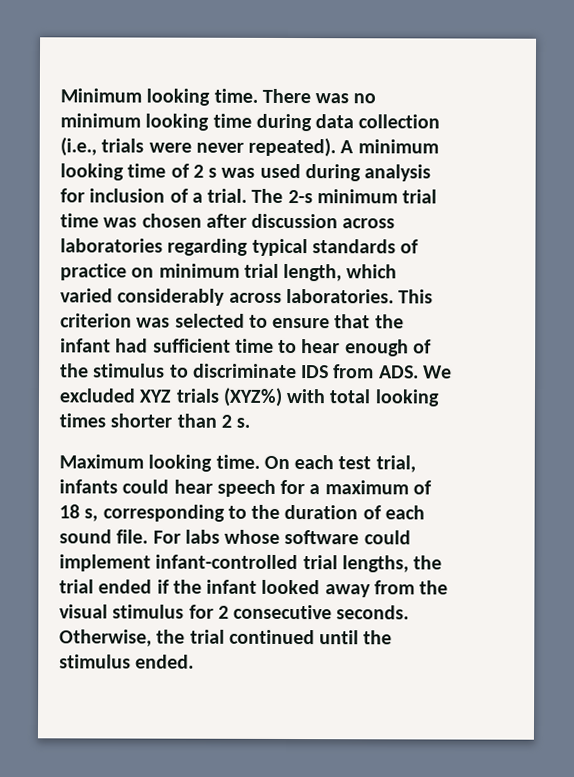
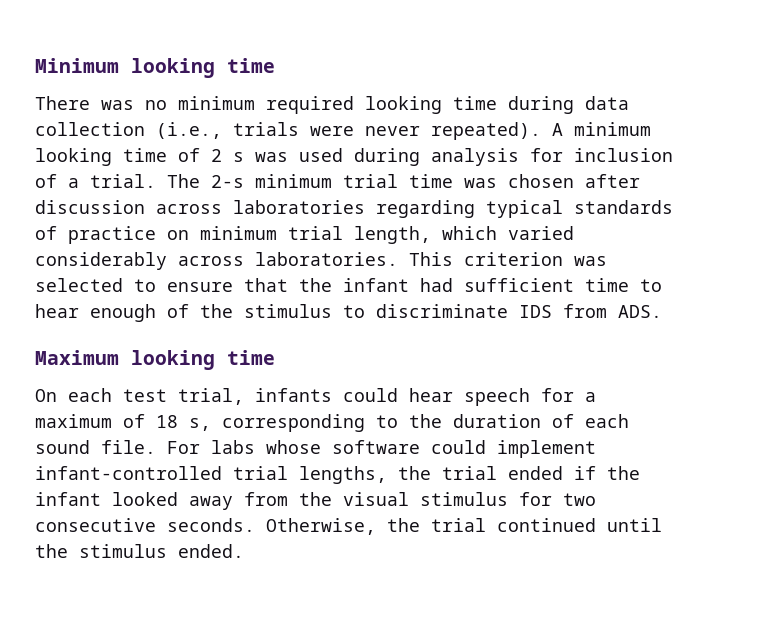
[213,88,258,103] time. -> [227,58,275,73] time //
(141, 120) none -> [266,96,354,114] required
[422,365,452,379] [59,387,439,407] [59,413,251,428] We excluded XYZ trials (XYZ%) with total looking times shorter than 2 s. -> (662, 311) none
[215,454,260,469] time. -> [227,350,275,365] time //
[217,605,229,619] 2 -> [563,493,596,506] two

